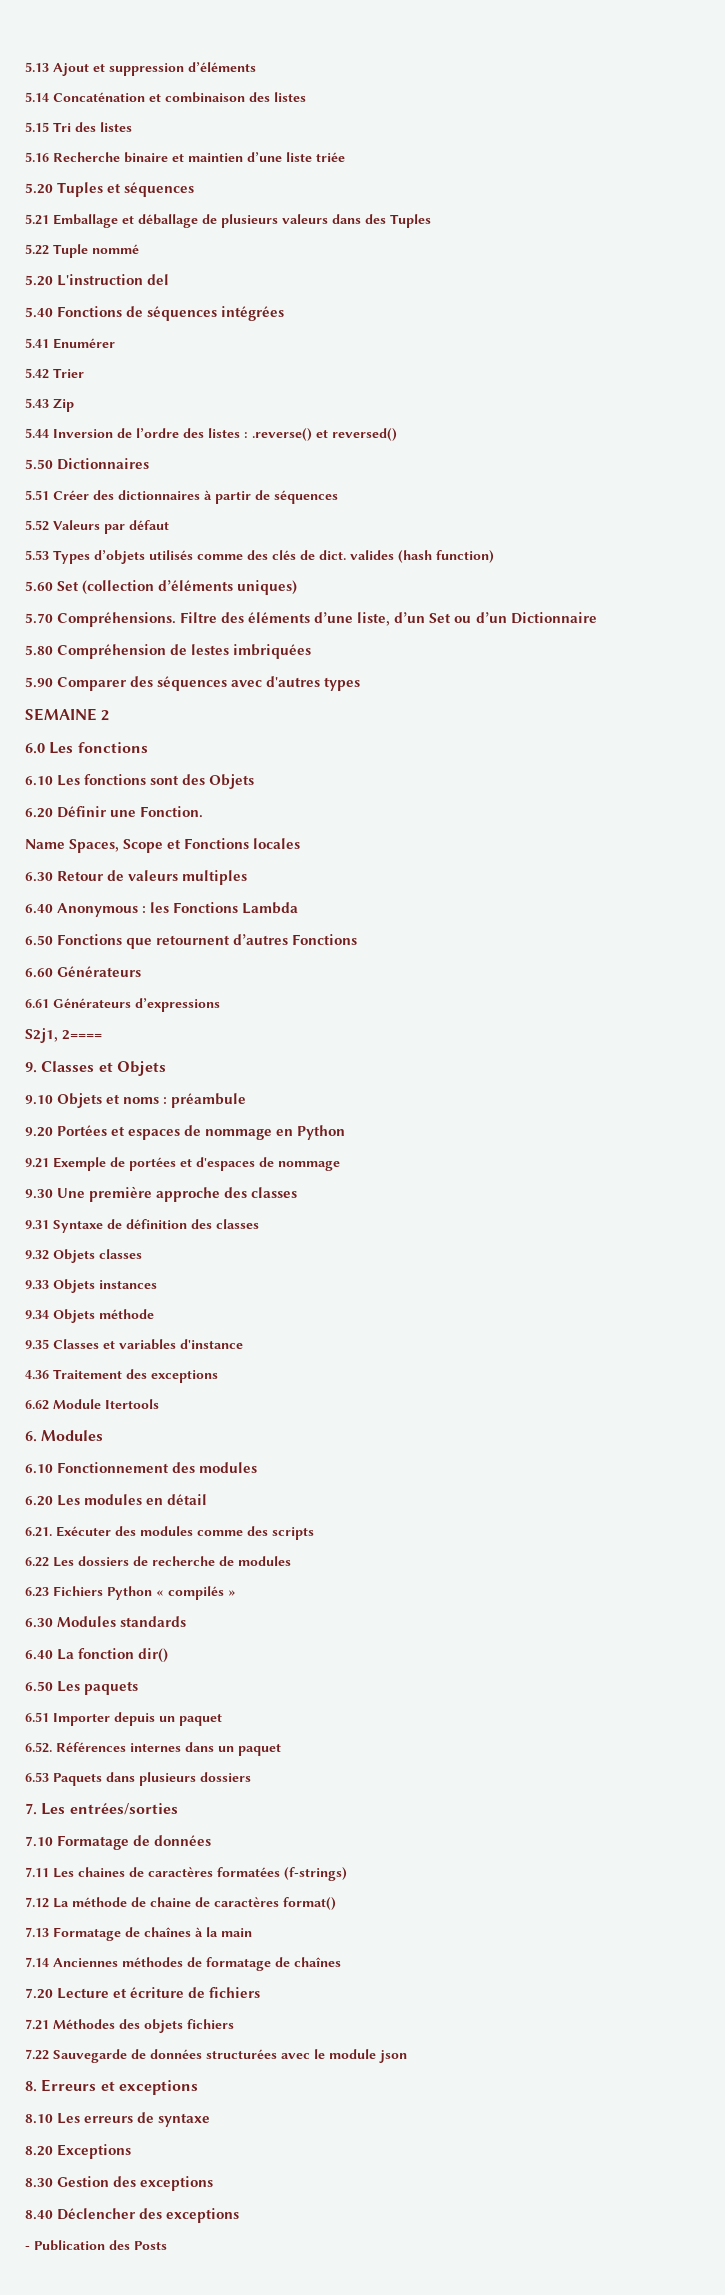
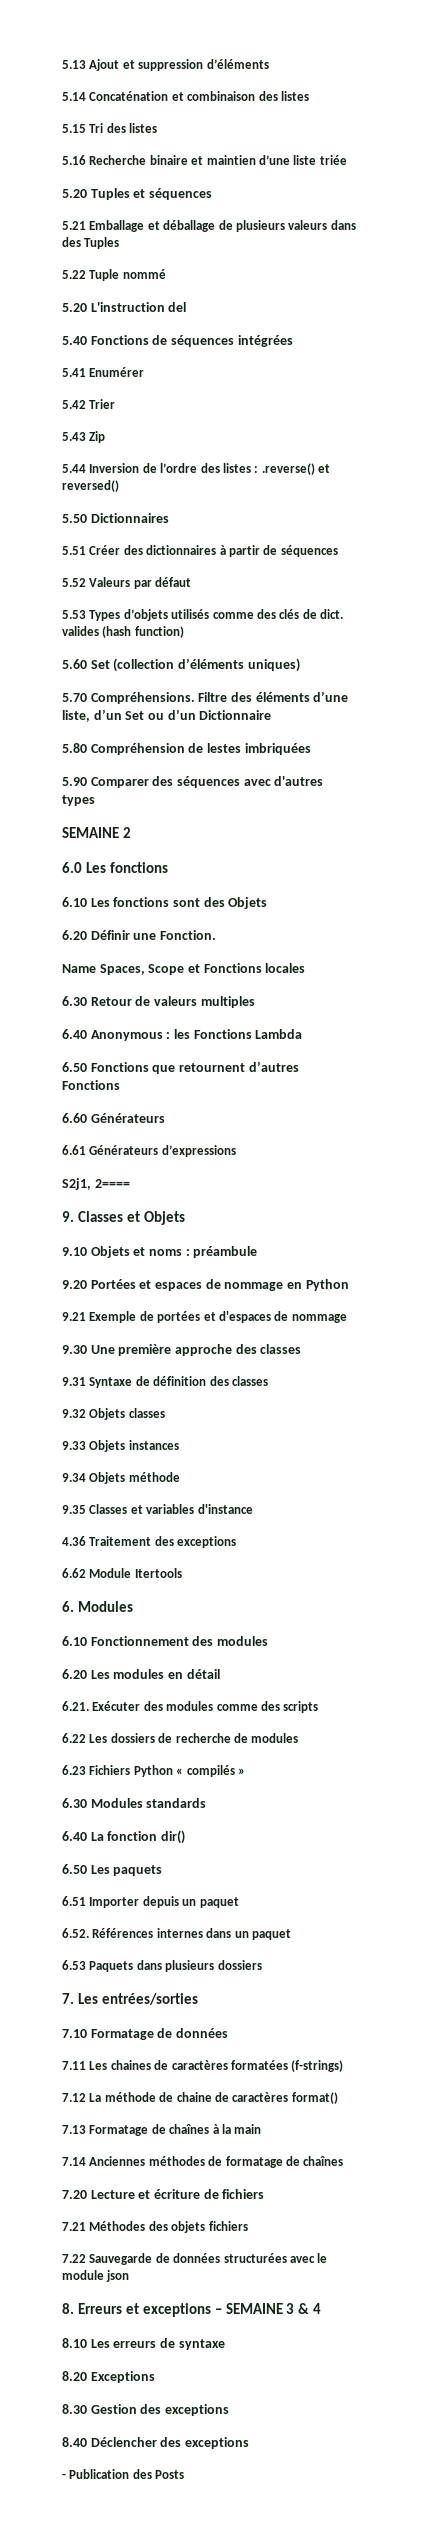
(198, 2087) none -> [214,2303,322,2314] – SEMAINE 3 & 4

